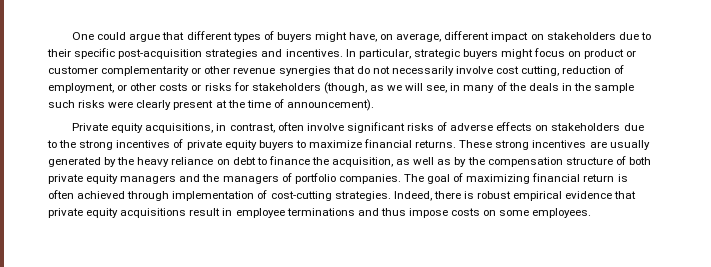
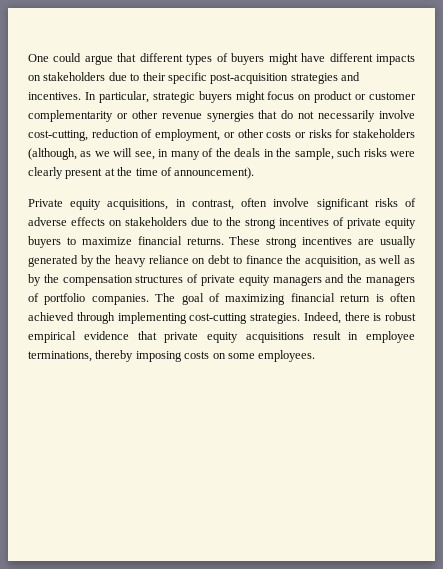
[349,31,529,42] have, on average, different impact -> [301,53,415,65] have different impacts
[496,66,560,76] cost cutting, -> [28,130,88,141] cost-cutting,
[323,82,367,94] (though, -> [28,148,77,160] (although,
[594,83,635,93] sample -> [294,148,334,160] sample,
[565,156,651,165] structure of both -> [135,274,199,283] structures of
[172,190,268,201] implementation of -> [117,312,187,324] implementing
[286,208,448,218] terminations and thus impose -> [28,350,182,362] terminations, thereby imposing

